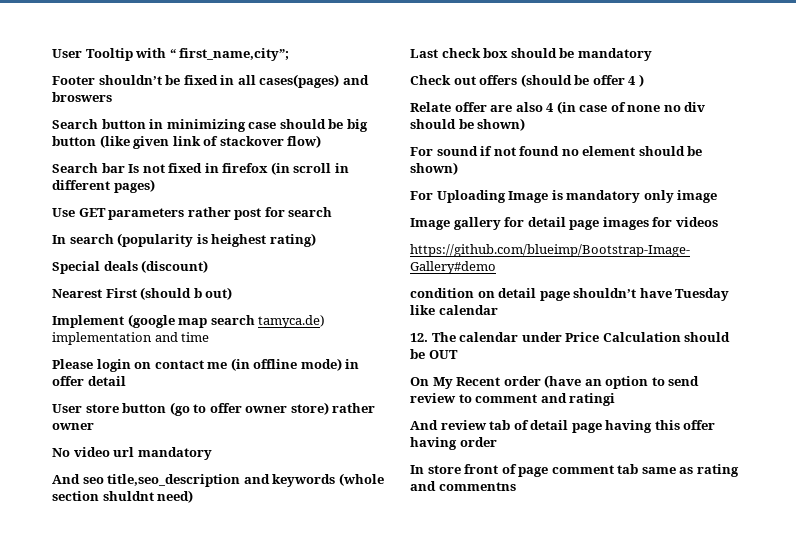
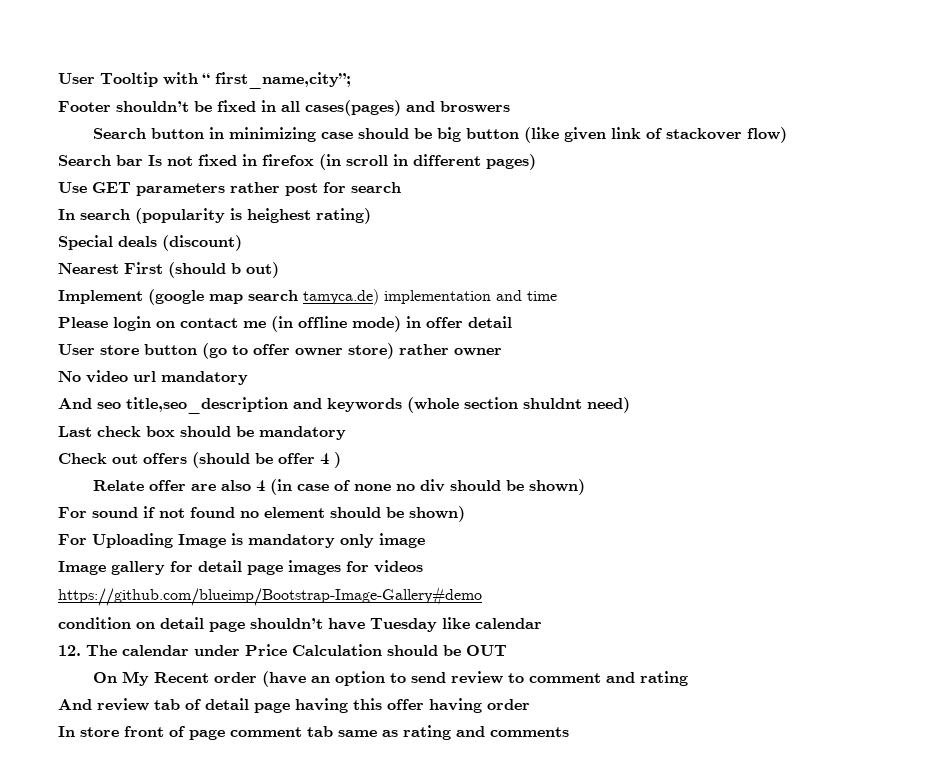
[569,393,616,406] ratingi -> [640,671,689,686] rating
[438,482,516,491] commentns -> [490,727,569,737] comments

